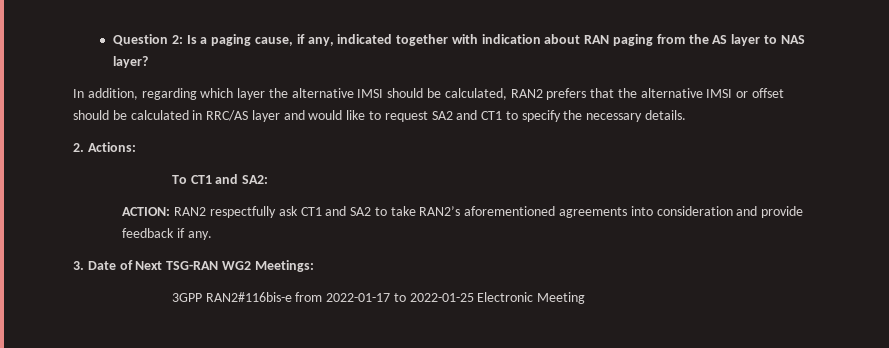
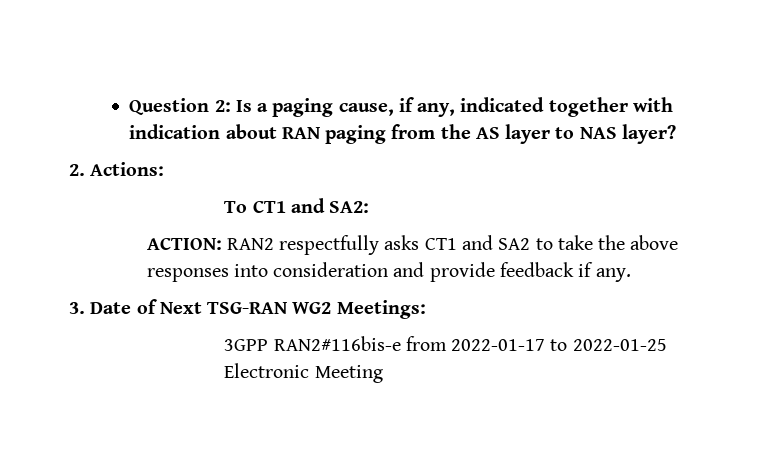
[73,88,785,100] [73,110,687,122] // In addition, regarding which layer the alternative IMSI should be calculated, RAN2 prefers that the alternative IMSI or offset should be calculated in RRC/AS layer and would like to request SA2 and CT1 to specify the necessary details. -> (676, 134) none
[278,206,298,216] ask -> [384,235,420,250] asks
[419,206,627,218] RAN2’s aforementioned agreements -> [598,235,679,250] [146,268,229,282] the above responses

